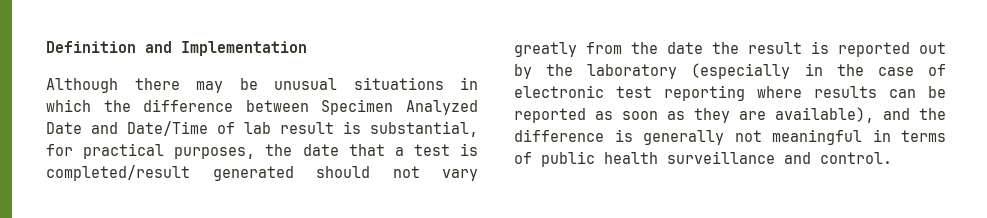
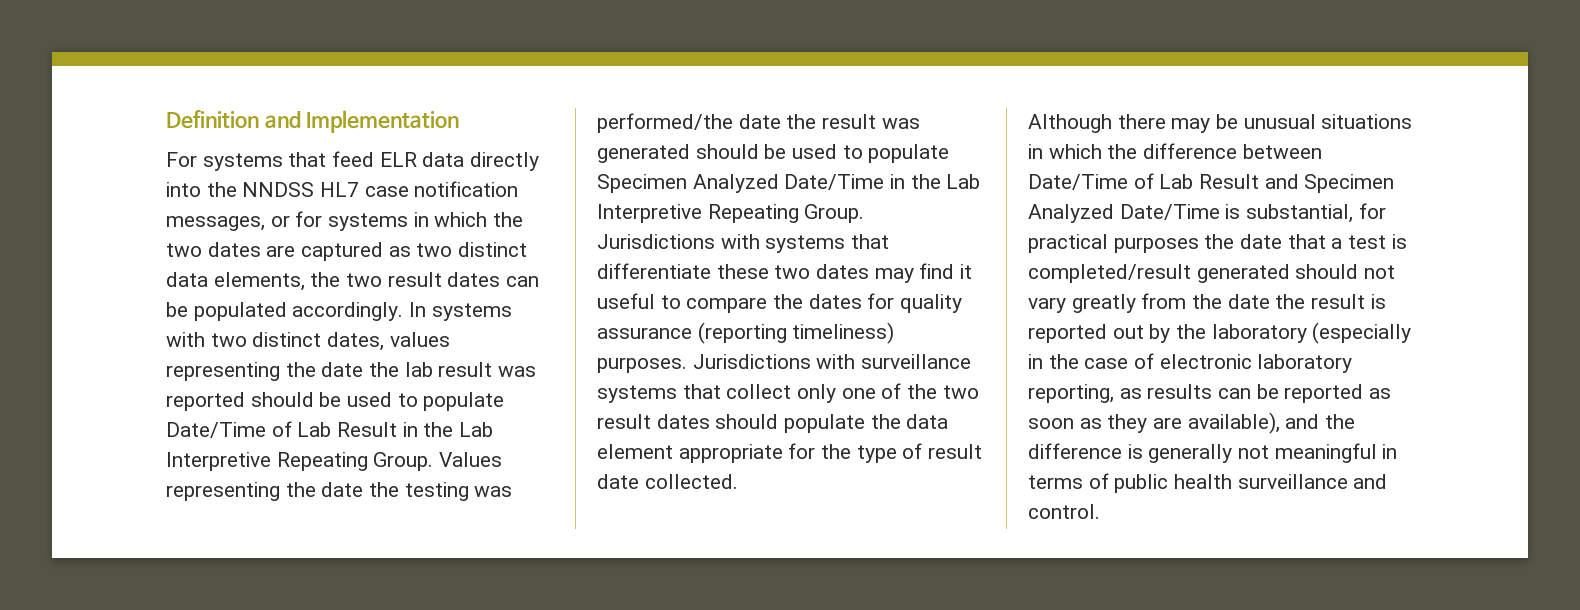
(307, 48) none -> [166,151,540,171] [166,181,519,197] [166,211,524,231] [166,242,528,261] [166,272,540,291] [166,302,512,321] [166,332,450,351] [166,362,537,381] [166,392,505,411] [166,421,494,438] [166,452,503,471] [166,482,513,501] [597,113,920,133] [597,144,950,163] [597,174,981,193] [597,204,865,223] [597,234,890,253] [597,263,973,283] [597,293,963,313] [597,322,895,344] [597,354,972,373] [597,383,979,403] [597,414,949,433] [597,443,983,463] [597,474,738,489] // For systems that feed ELR data directly into the NNDSS HL7 case notification messages, or for systems in which the two dates are captured as two distinct data elements, the two result dates can be populated accordingly. In systems with two distinct dates, values representing the date the lab result was reported should be used to populate Date/Time of Lab Result in the Lab Interpretive Repeating Group. Values representing the date the testing was performed/the date the result was generated should be used to populate Specimen Analyzed Date/Time in the Lab Interpretive Repeating Group. Jurisdictions with systems that differentiate these two dates may find it useful to compare the dates for quality assurance (reporting timeliness) purposes. Jurisdictions with surveillance systems that collect only one of the two result dates should populate the data element appropriate for the type of result date collected.
[321,99,478,115] [46,121,334,136] Specimen Analyzed Date and Date/Time of lab result -> [1028,173,1395,193] [1028,204,1220,223] Date/Time of Lab Result and Specimen Analyzed Date/Time
[174,147,256,159] purposes, -> [1113,237,1199,253] purposes
[616,85,802,101] test reporting where -> [1257,354,1353,373] [1028,384,1142,403] laboratory reporting, as

